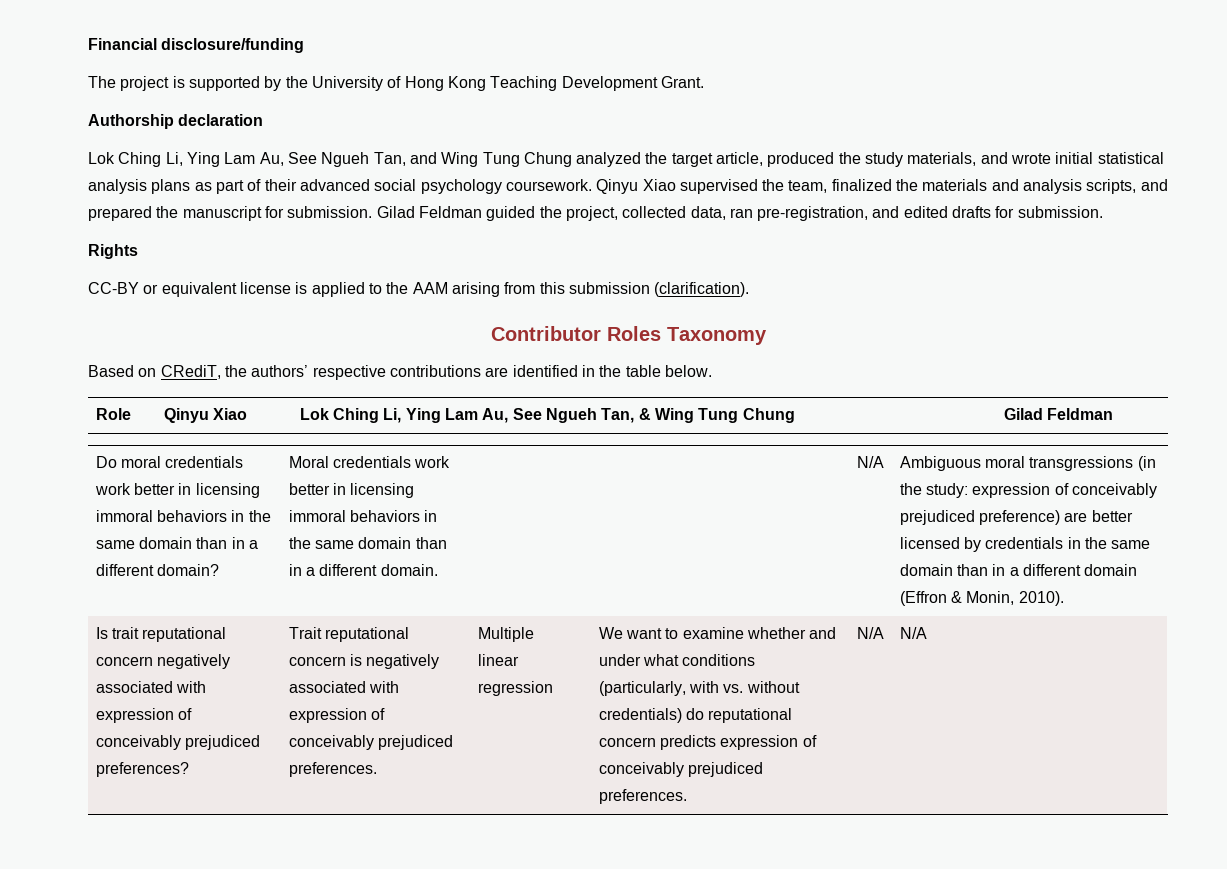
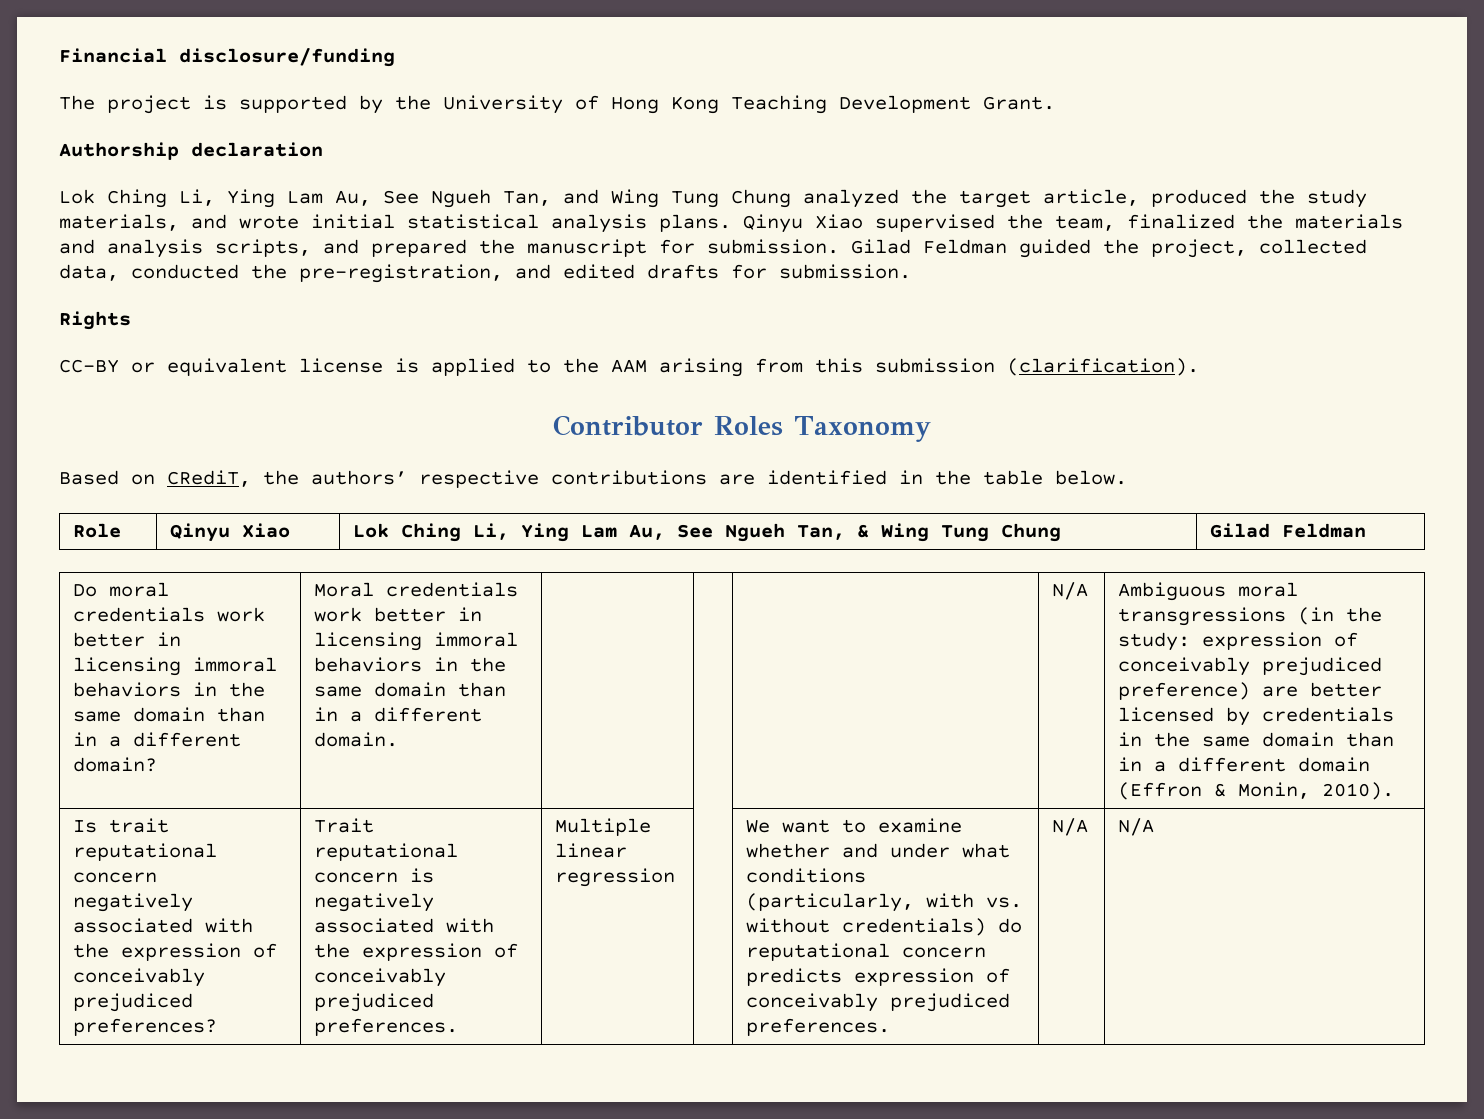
[151,179,592,194] plans as part of their advanced social psychology coursework. -> [659,214,731,232] plans.
[729,208,753,218] ran -> [131,264,287,279] conducted the
(207, 687) none -> [73,943,110,958] the
(400, 687) none -> [314,943,351,958] the

